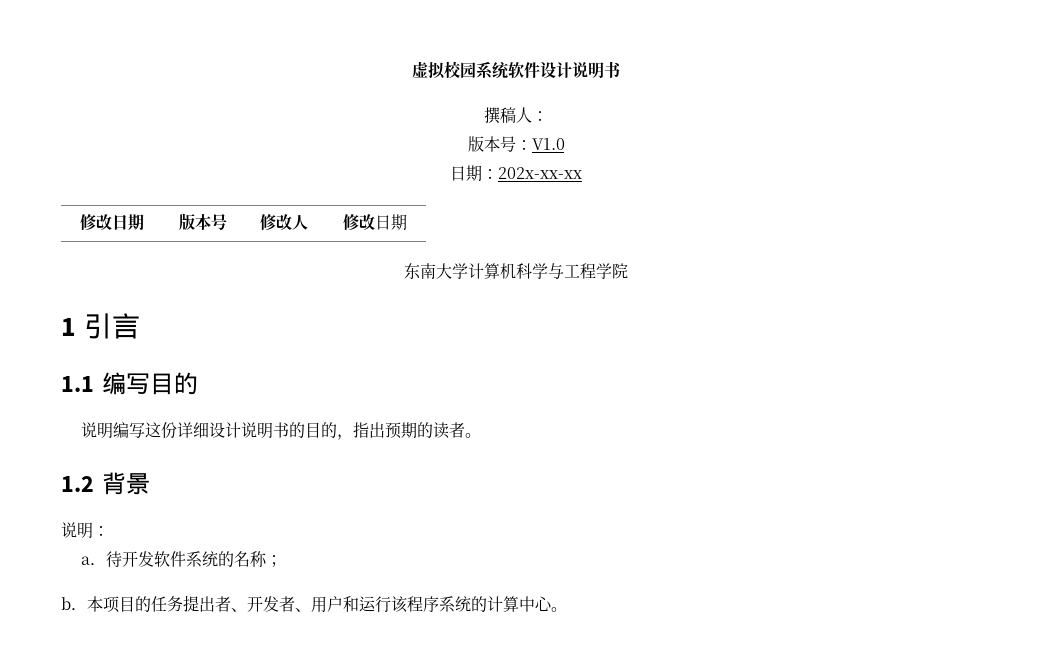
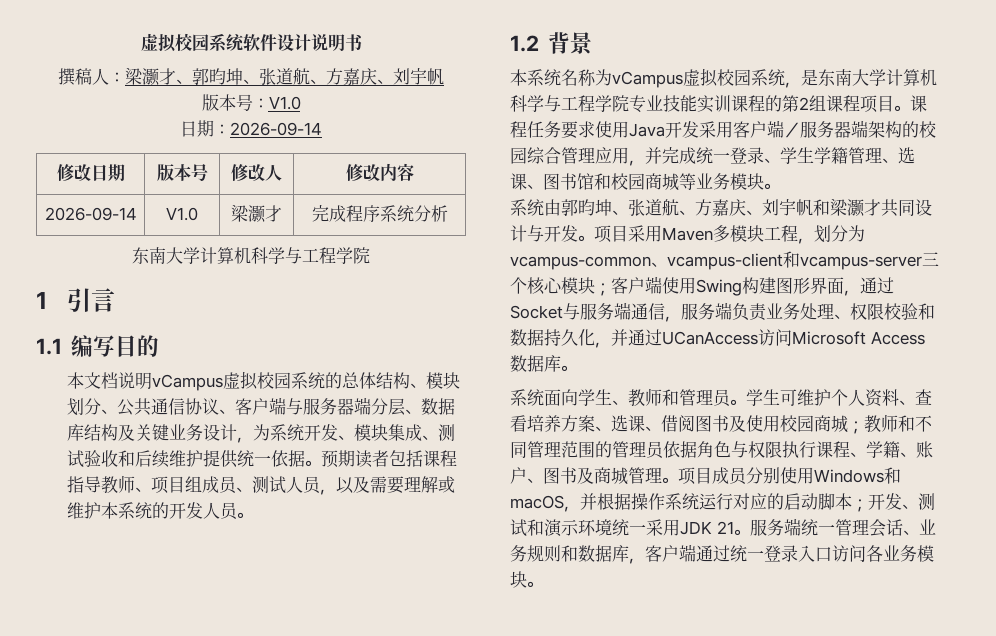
(548, 116) none -> [125,67,444,86] 梁灏才、郭昀坤、张道航、方嘉庆、刘宇帆
[498,167,582,179] 202x-xx-xx -> [230,122,322,136] 2026-09-14
[374,214,407,230] 日期 -> [379,163,414,181] [44,207,137,221] [166,207,198,221] [231,204,282,223] [311,205,448,222] 内容 // 2026-09-14 | V1.0 | 梁灏才 | 完成程序系统分析
[81,422,482,440] [61,472,150,495] [61,522,109,539] [81,551,283,567] [61,595,552,613] 说明编写这份详细设计说明书的目的，指出预期的读者。 // 1.2背景 // 说明： // a．待开发软件系统的名称； // b．本项目的任务提出者、开发者、用户和运行该程序系统的计算中心 -> [66,371,460,391] [66,397,455,416] [66,424,455,443] [66,450,457,468] [66,475,455,495] [66,502,253,520] [510,32,592,55] [510,68,937,88] [510,95,927,113] [510,120,937,139] [510,147,915,166] [510,173,780,191] [510,198,932,217] [510,225,865,244] [510,251,939,270] [510,276,894,296] [510,302,935,322] [510,329,925,348] [510,355,577,372] [510,388,932,407] [510,414,932,434] [510,441,933,459] [510,467,901,485] [510,493,935,512] [510,518,936,537] [510,544,934,564] [510,571,527,588] 本文档说明vCampus虚拟校园系统的总体结构、模块划分、公共通信协议、客户端与服务器端分层、数据库结构及关键业务设计，为系统开发、模块集成、测试验收和后续维护提供统一依据。预期读者包括课程指导教师、项目组成员、测试人员，以及需要理解或维护本系统的开发人员。 // 1.2背景 // 本系统名称为vCampus虚拟校园系统，是东南大学计算机科学与工程学院专业技能实训课程的第2组课程项目。课程任务要求使用Java开发采用客户端／服务器端架构的校园综合管理应用，并完成统一登录、学生学籍管理、选课、图书馆和校园商城等业务模块。 // 系统由郭昀坤、张道航、方嘉庆、刘宇帆和梁灏才共同设计与开发。项目采用Maven多模块工程，划分为vcampus-common、vcampus-client和vcampus-server三个核心模块；客户端使用Swing构建图形界面，通过Socket与服务端通信，服务端负责业务处理、权限校验和数据持久化，并通过UCanAccess访问Microsoft Access数据库。 // 系统面向学生、教师和管理员。学生可维护个人资料、查看培养方案、选课、借阅图书及使用校园商城；教师和不同管理范围的管理员依据角色与权限执行课程、学籍、账户、图书及商城管理。项目成员分别使用Windows和macOS，并根据操作系统运行对应的启动脚本；开发、测试和演示环境统一采用JDK 21。服务端统一管理会话、业务规则和数据库，客户端通过统一登录入口访问各业务模块

